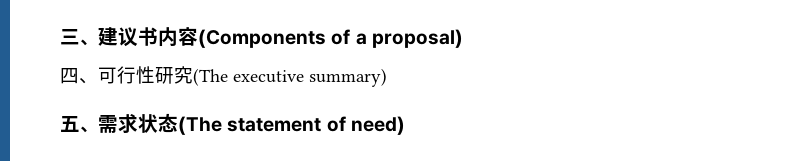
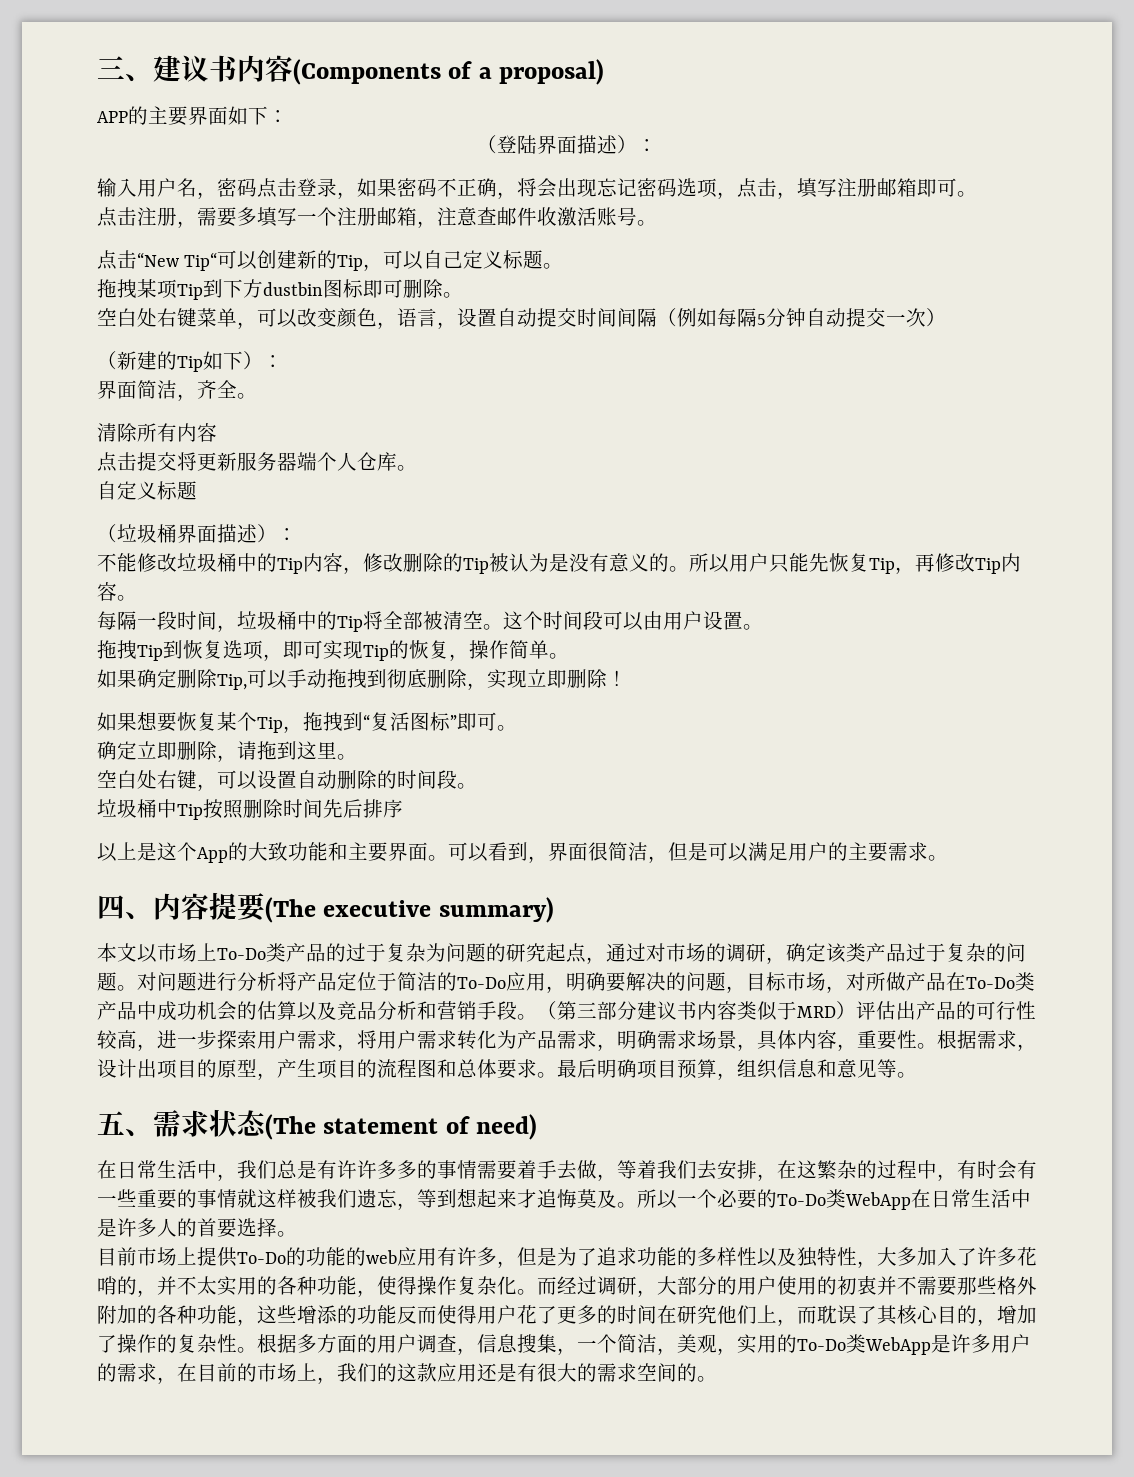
[60,66,387,87] 四、可行性研究(The executive summary) -> [97,106,288,126] [477,135,657,154] [97,178,977,199] [97,207,657,228] [97,250,564,271] [97,279,463,300] [97,308,946,329] [97,351,283,372] [97,380,257,401] [97,423,217,442] [97,452,417,472] [97,481,197,500] [97,524,297,543] [97,553,1021,574] [97,582,137,601] [97,611,763,632] [97,640,569,661] [97,669,627,690] [97,711,517,733] [97,741,357,762] [97,770,477,791] [97,799,403,820] [97,842,948,863] [97,892,554,923] [97,943,1026,964] [97,972,1035,993] [97,1001,1036,1021] [97,1030,1037,1051] [97,1059,917,1080] APP的主要界面如下： // （登陆界面描述）： // 输入用户名，密码点击登录，如果密码不正确，将会出现忘记密码选项，点击，填写注册邮箱即可。 // 点击注册，需要多填写一个注册邮箱，注意查邮件收激活账号。 // 点击“New Tip“可以创建新的Tip，可以自己定义标题。 // 拖拽某项Tip到下方dustbin图标即可删除。 // 空白处右键菜单，可以改变颜色，语言，设置自动提交时间间隔（例如每隔5分钟自动提交一次） // （新建的Tip如下）： // 界面简洁，齐全。 // 清除所有内容 // 点击提交将更新服务器端个人仓库。 // 自定义标题 // （垃圾桶界面描述）： // 不能修改垃圾桶中的Tip内容，修改删除的Tip被认为是没有意义的。所以用户只能先恢复Tip，再修改Tip内容。 // 每隔一段时间，垃圾桶中的Tip将全部被清空。这个时间段可以由用户设置。 // 拖拽Tip到恢复选项，即可实现Tip的恢复，操作简单。 // 如果确定删除Tip,可以手动拖拽到彻底删除，实现立即删除！ // 如果想要恢复某个Tip，拖拽到“复活图标”即可。 // 确定立即删除，请拖到这里。 // 空白处右键，可以设置自动删除的时间段。 // 垃圾桶中Tip按照删除时间先后排序 // 以上是这个App的大致功能和主要界面。可以看到，界面很简洁，但是可以满足用户的主要需求。 // 四、内容提要(The executive summary) // 本文以市场上To-Do类产品的过于复杂为问题的研究起点，通过对市场的调研，确定该类产品过于复杂的问题。对问题进行分析将产品定位于简洁的To-Do应用，明确要解决的问题，目标市场，对所做产品在To-Do类产品中成功机会的估算以及竞品分析和营销手段。（第三部分建议书内容类似于MRD）评估出产品的可行性较高，进一步探索用户需求，将用户需求转化为产品需求，明确需求场景，具体内容，重要性。根据需求，设计出项目的原型，产生项目的流程图和总体要求。最后明确项目预算，组织信息和意见等。
(405, 125) none -> [97,1160,1037,1181] [97,1188,1031,1210] [97,1218,297,1238] [97,1247,1037,1268] [97,1276,1037,1297] [97,1305,1037,1326] [97,1334,1031,1355] [97,1363,717,1384] // 在日常生活中，我们总是有许许多多的事情需要着手去做，等着我们去安排，在这繁杂的过程中，有时会有一些重要的事情就这样被我们遗忘，等到想起来才追悔莫及。所以一个必要的To-Do类WebApp在日常生活中是许多人的首要选择。 // 目前市场上提供To-Do的功能的web应用有许多，但是为了追求功能的多样性以及独特性，大多加入了许多花哨的，并不太实用的各种功能，使得操作复杂化。而经过调研，大部分的用户使用的初衷并不需要那些格外附加的各种功能，这些增添的功能反而使得用户花了更多的时间在研究他们上，而耽误了其核心目的，增加了操作的复杂性。根据多方面的用户调查，信息搜集，一个简洁，美观，实用的To-Do类WebApp是许多用户的需求，在目前的市场上，我们的这款应用还是有很大的需求空间的。

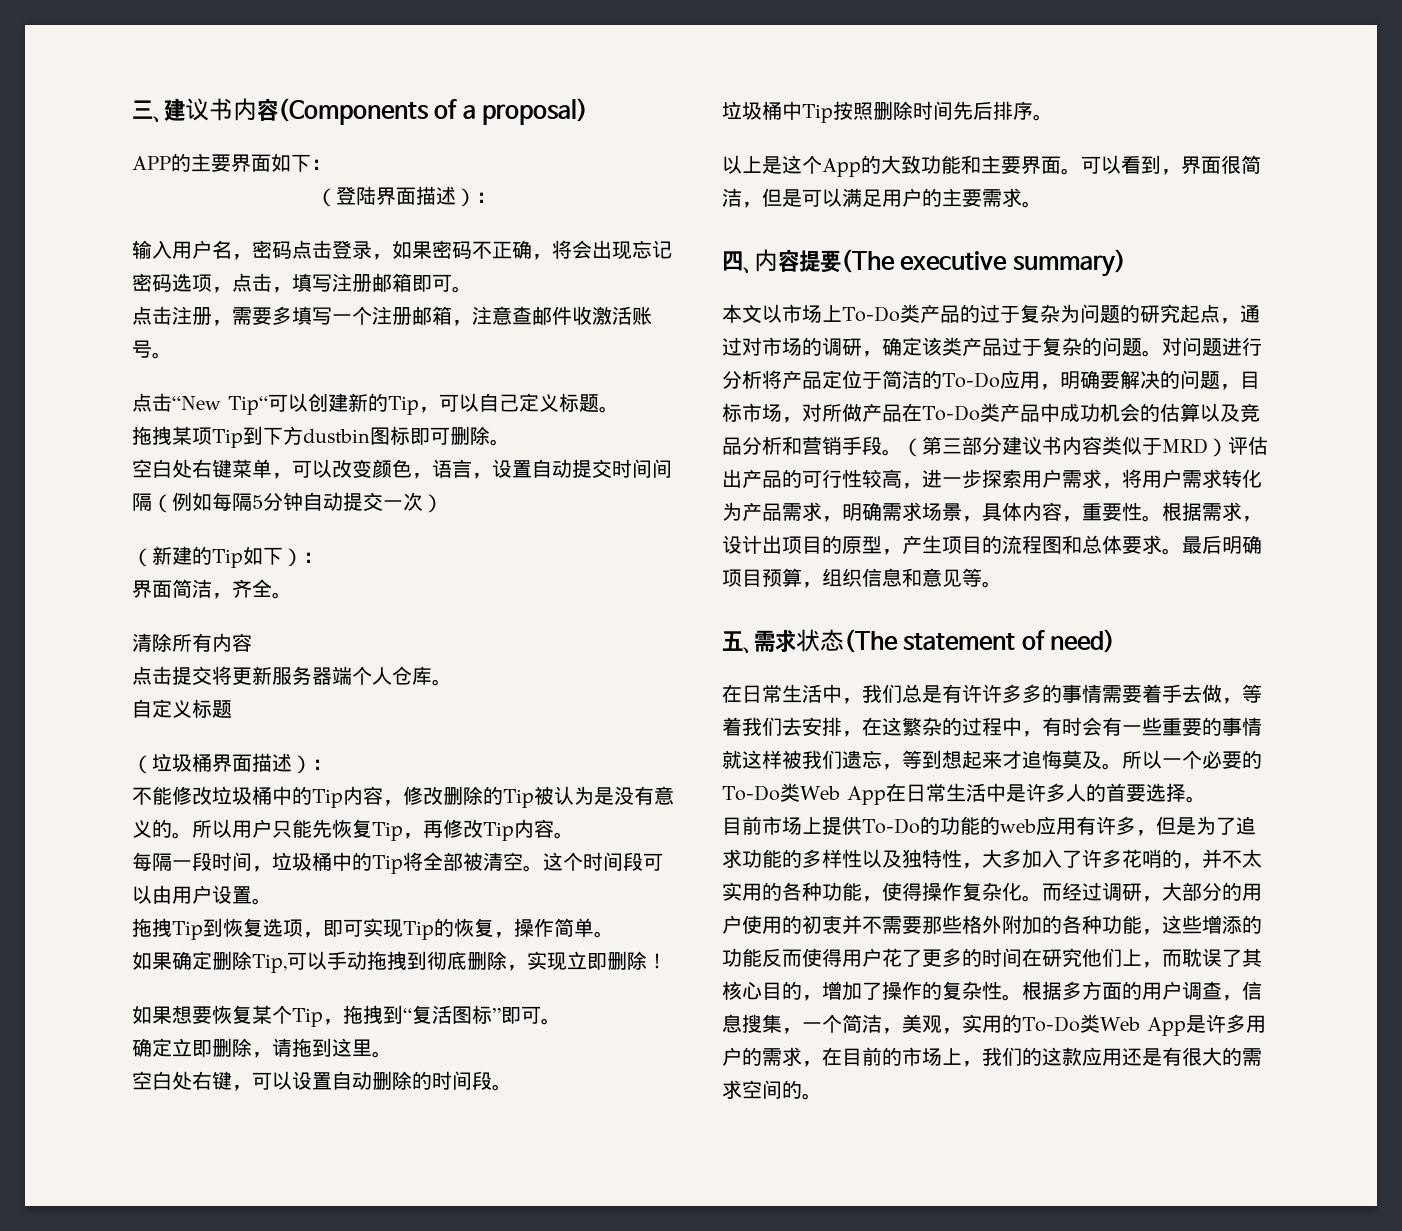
(403, 808) none -> [1033,114,1053,121] 。
[845,1192,911,1210] WebApp -> [799,786,886,805] Web App
[865,1337,931,1355] WebApp -> [1099,1017,1186,1036] Web App

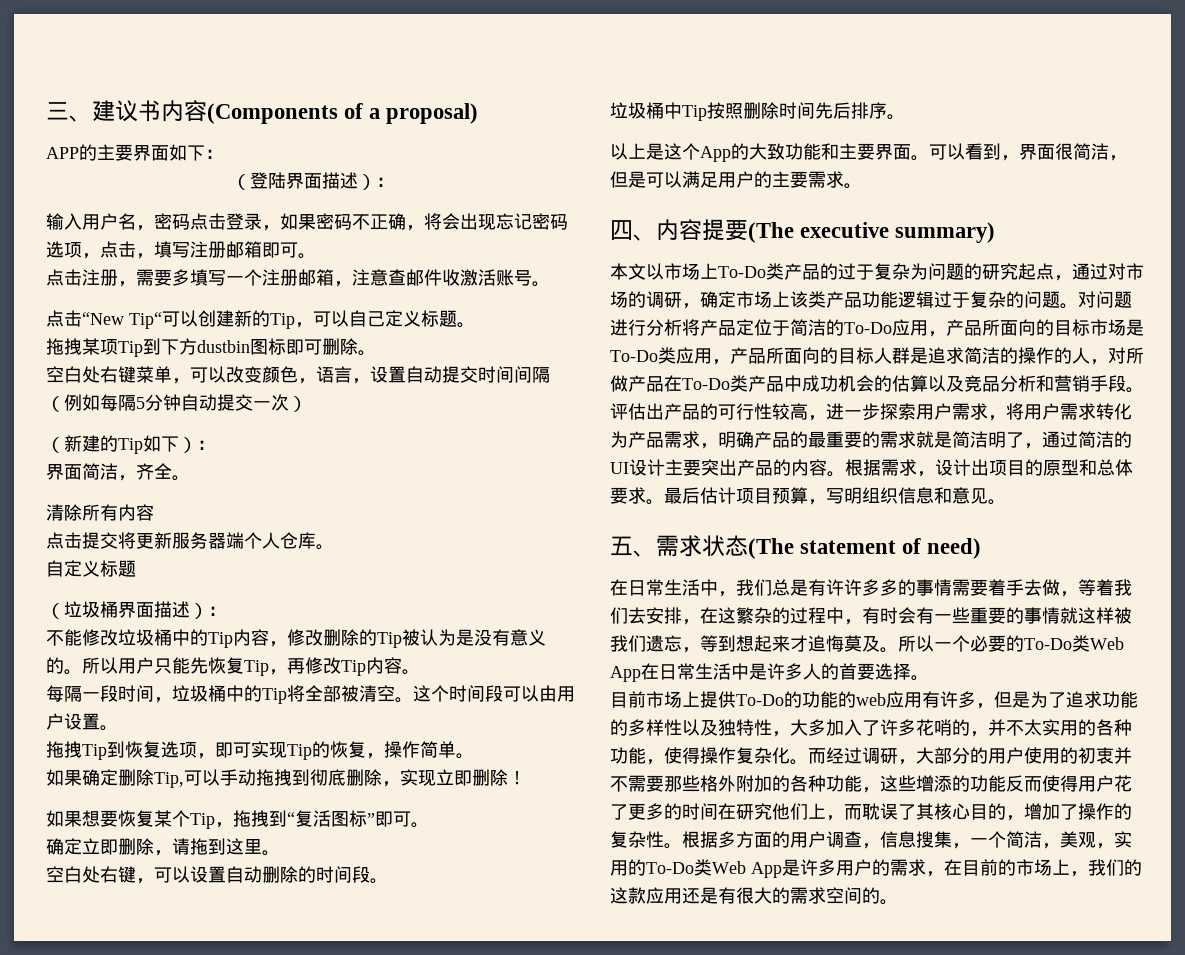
(922, 346) none -> [736,291,790,308] 市场上
(1002, 347) none -> [862,291,934,308] 功能逻辑
[1059,370,1260,390] [722,403,782,422] 明确要解决的问题，目标市场 -> [946,319,1144,336] [610,347,1090,365] 产品所面向的目标市场是To-Do类应用，产品所面向的目标人群是追求简洁的操作的人
[902,436,1228,457] （第三部分建议书内容类似于MRD） -> (1144, 390) none
[882,502,1142,522] 需求场景，具体内容，重要性 -> [754,431,1132,449] [610,459,827,476] 产品的最重要的需求就是简洁明了，通过简洁的UI设计主要突出产品的内容
[882,535,1062,555] ，产生项目的流程图 -> (1079, 467) none
[1222,535,1262,554] 明确 -> [700,487,736,504] 估计
(822, 585) none -> [826,487,862,504] 写明
[962,568,982,587] 等 -> (988, 496) none

